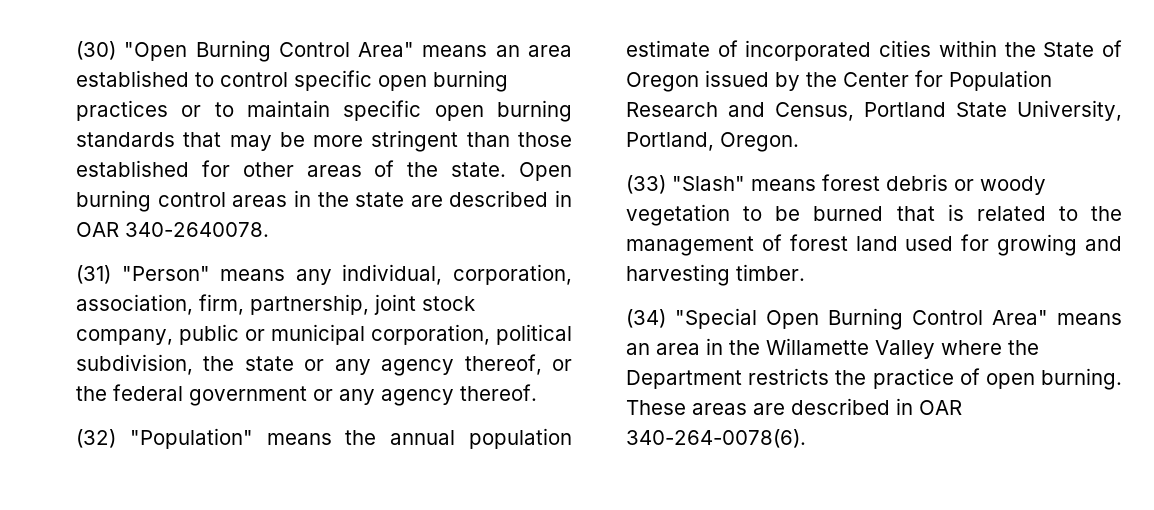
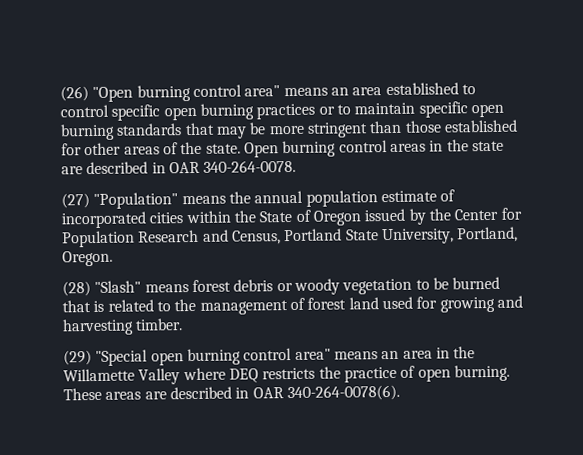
[76,40,415,62] (30) "Open Burning Control Area" -> [60,84,281,103] (26) "Open burning control area"
[125,222,269,237] [76,264,572,285] [76,294,475,315] [76,324,572,345] [76,354,572,376] [76,384,537,406] [76,429,116,448] 340-2640078. // (31) "Person" means any individual, corporation, association, firm, partnership, joint stock company, public or municipal corporation, political subdivision, the state or any agency thereof, or the federal government or any agency thereof. // (32) -> [203,159,297,173] [61,193,90,209] 340-264-0078. // (27)
[626,175,666,194] (33) -> [62,281,91,297] (28)
[626,308,1048,330] (34) "Special Open Burning Control Area" -> [63,347,331,366] (29) "Special open burning control area"
[1008,340,1039,355] [626,370,742,389] the Department -> [228,368,259,383] DEQ

